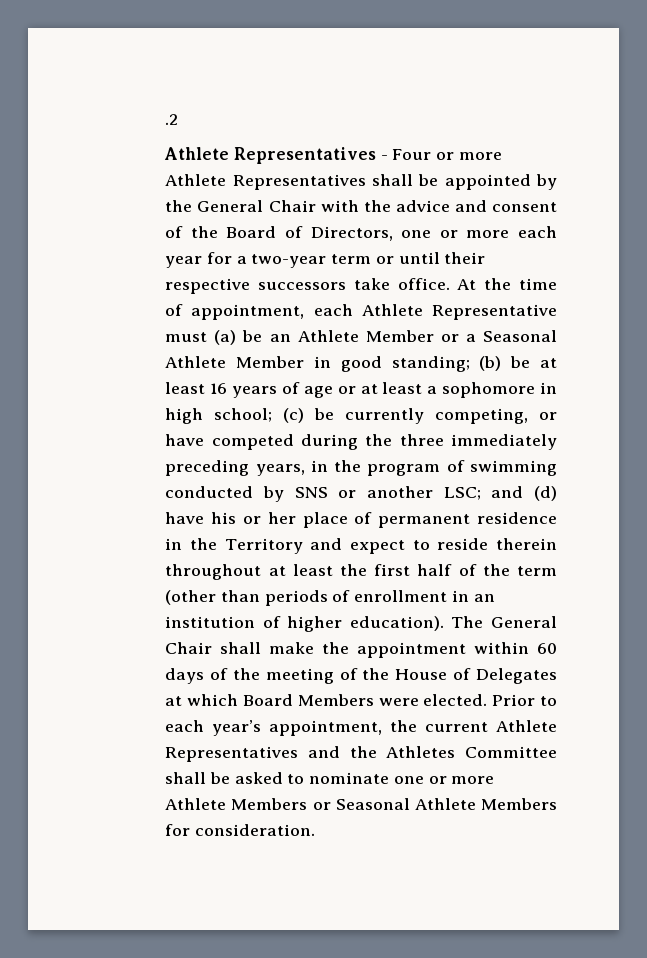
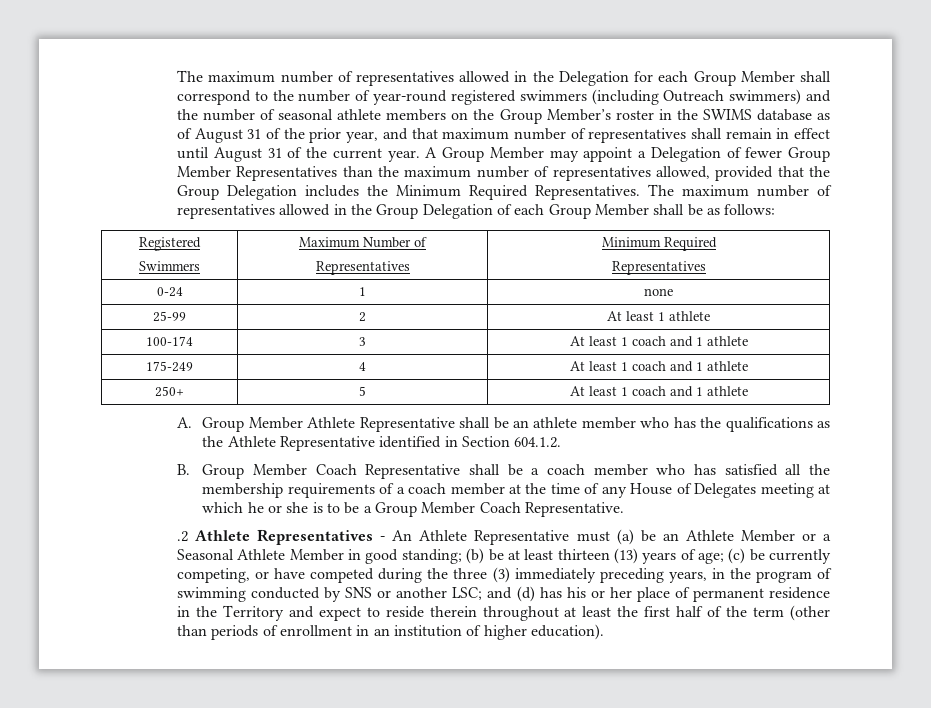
(165, 119) none -> [177,70,831,86] [177,89,831,105] [177,109,831,124] [177,128,830,143] [177,147,830,162] [177,166,830,181] [177,184,833,200] [177,204,776,219] [139,237,201,251] [139,261,200,271] [299,237,427,248] [315,261,410,275] [601,237,717,251] [611,261,706,275] [156,287,183,297] [359,287,366,296] [644,288,673,296] [153,311,186,322] [359,312,366,322] [607,311,710,321] [146,336,193,346] [359,337,366,346] [569,336,748,347] [146,361,193,372] [359,362,366,371] [569,361,748,372] [155,386,184,397] [359,386,366,396] [569,386,748,397] [177,417,830,432] [202,436,562,451] [177,464,830,479] [202,483,831,498] [202,502,624,517] The maximum number of representatives allowed in the Delegation for each Group Member shall correspond to the number of year-round registered swimmers (including Outreach swimmers) and the number of seasonal athlete members on the Group Member’s roster in the SWIMS database as of August 31 of the prior year, and that maximum number of representatives shall remain in effect until August 31 of the current year. A Group Member may appoint a Delegation of fewer Group Member Representatives than the maximum number of representatives allowed, provided that the Group Delegation includes the Minimum Required Representatives. The maximum number of representatives allowed in the Group Delegation of each Group Member shall be as follows: // Registered // Swimmers | Maximum Number of // Representatives | Minimum Required // Representatives // 0-24 | 1 | none // 25-99 | 2 | At least 1 athlete // 100-174 | 3 | At least 1 coach and 1 athlete // 175-249 | 4 | At least 1 coach and 1 athlete // 250+ | 5 | At least 1 coach and 1 athlete // A. Group Member Athlete Representative shall be an athlete member who has the qualifications as the Athlete Representative identified in Section 604.1.2. // B. Group Member Coach Representative shall be a coach member who has satisfied all the membership requirements of a coach member at the time of any House of Delegates meeting at which he or she is to be a Group Member Coach Representative. //
(179, 119) // -> (189, 536) none
[392,149,502,160] [165,174,557,190] [165,200,557,212] [165,226,557,241] [165,252,486,268] [165,278,557,294] [165,304,353,320] Four or more Athlete Representatives shall be appointed by the General Chair with the advice and consent of the Board of Directors, one or more each year for a two-year term or until their respective successors take office. At the time of appointment, each -> [392,530,413,541] An
[210,382,557,398] [165,408,273,424] 16 years of age or at least a sophomore in high school; -> [557,548,724,564] thirteen (13) years of age;
(444, 440) none -> [492,567,510,583] (3)
[165,512,205,524] have -> [539,587,562,598] has
[451,616,557,628] [165,642,557,658] [165,668,557,684] [165,694,557,706] [165,720,557,736] [165,746,557,762] [165,772,495,784] [165,798,557,810] [165,824,316,836] The General Chair shall make the appointment within 60 days of the meeting of the House of Delegates at which Board Members were elected. Prior to each year’s appointment, the current Athlete Representatives and the Athletes Committee shall be asked to nominate one or more Athlete Members or Seasonal Athlete Members for consideration. -> (604, 632) none

